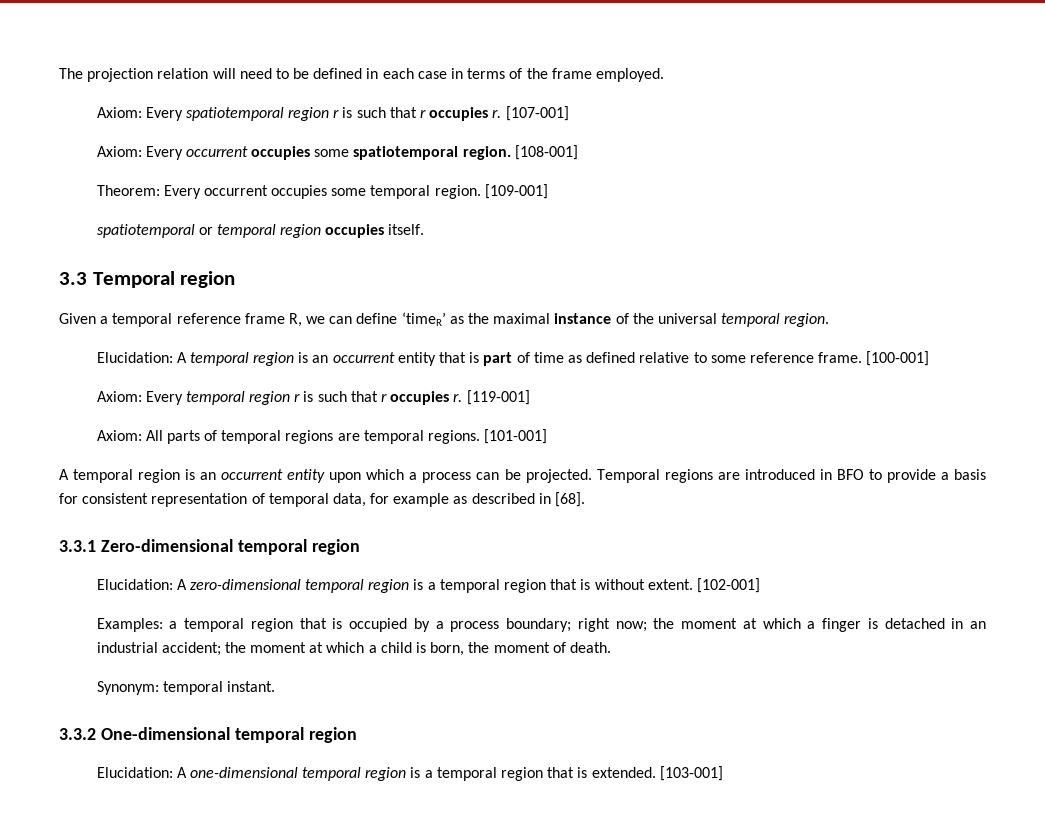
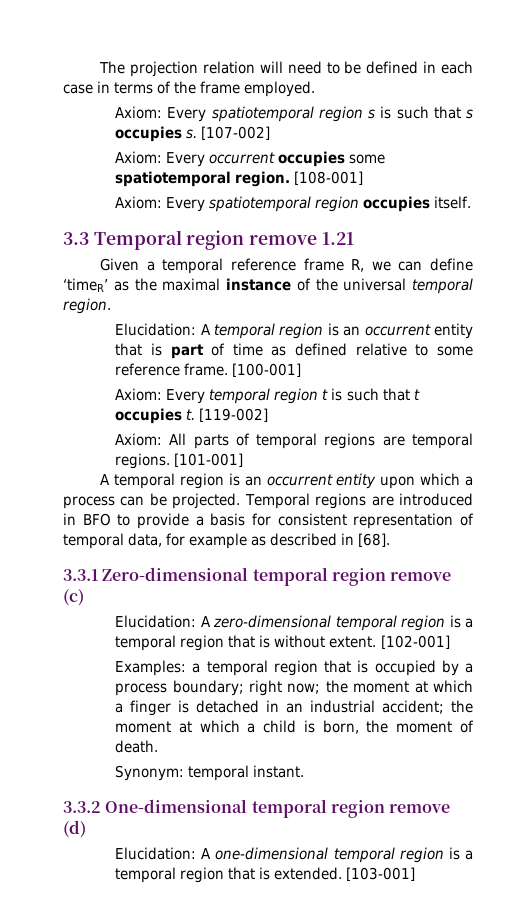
[333,106,569,121] r is such that r occupies r. [107-001] -> [368,106,474,119] [115,126,271,142] s is such that s occupies s. [107-002]
[96,184,548,199] [96,224,276,238] Theorem: Every occurrent occupies some temporal region. [109-001] // spatiotemporal or temporal -> [115,196,312,212] Axiom: Every spatiotemporal
(236, 279) none -> [249,232,354,245] remove 1.21
[294,390,530,405] r is such that r occupies r. [119-001] -> [322,388,420,401] [115,408,269,424] t is such that t occupies t. [119-002]
(360, 547) none -> [390,572,452,581] [63,589,84,606] remove (c)
(357, 735) none -> [389,804,451,813] [63,820,86,838] remove (d)

